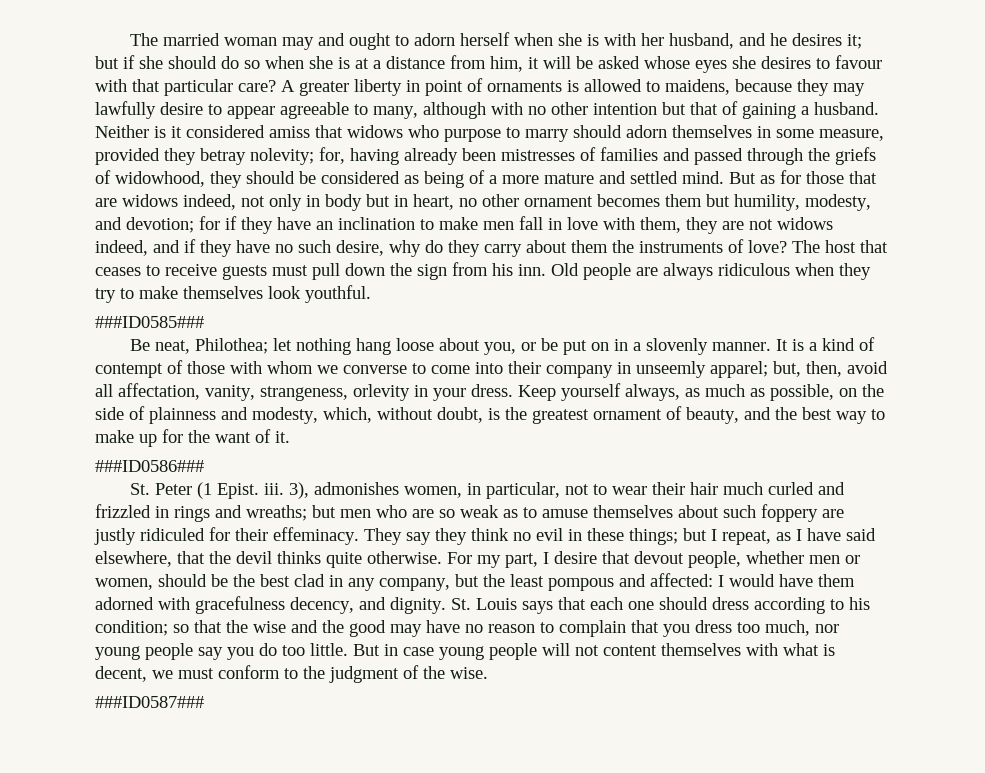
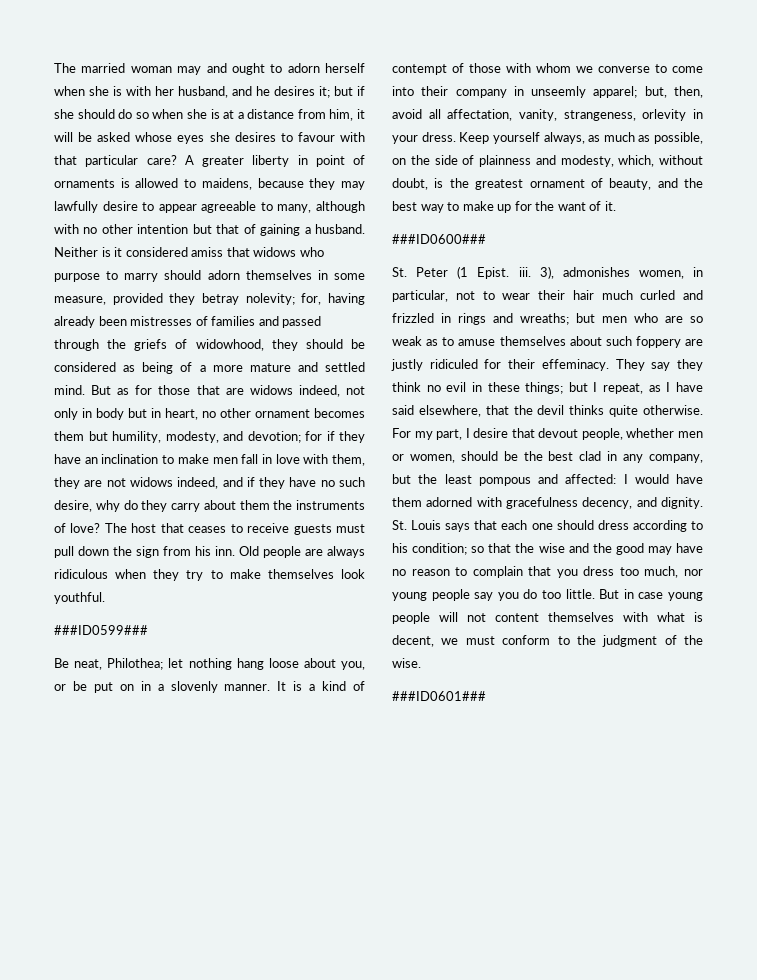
[95,316,204,328] ###ID0585### -> [54,625,148,635] ###ID0599###
[95,460,204,472] ###ID0586### -> [392,234,486,244] ###ID0600###
[95,696,204,708] ###ID0587### -> [392,691,486,701] ###ID0601###

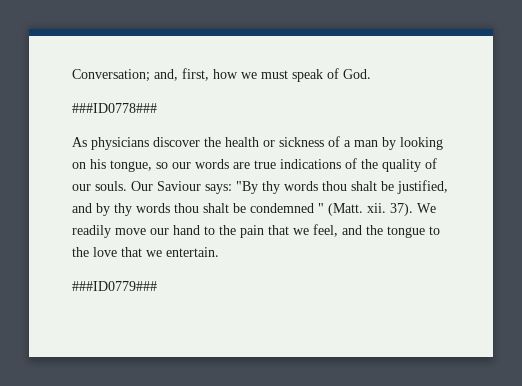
[54,63,365,75] [54,86,365,98] [54,109,365,121] [54,132,365,144] [54,155,365,167] [54,178,366,190] [54,201,365,213] [54,224,366,236] [54,247,324,257] [54,270,365,282] [54,293,365,305] [54,316,322,328] [54,339,365,351] [54,362,365,374] [54,385,365,397] [54,408,365,420] [54,431,365,443] [54,454,365,466] [54,477,366,489] [54,500,365,512] [54,523,366,535] [54,546,365,558] [54,569,365,581] [54,592,105,604] [54,625,148,635] [54,658,365,670] [54,681,365,693] [392,63,703,75] [392,86,703,98] [392,109,703,121] [392,132,703,144] [392,155,703,167] [392,178,703,190] [392,201,616,213] [392,234,486,244] [392,266,703,279] [392,290,703,302] [392,313,703,325] [392,336,703,348] [391,359,703,371] [392,382,703,394] [392,405,703,417] [392,428,703,440] [392,451,703,463] [392,474,703,486] [392,497,703,509] [392,520,703,532] [392,543,703,555] [392,566,704,578] [392,589,703,601] [392,612,703,624] [392,635,703,647] [392,658,421,668] [392,691,486,701] The married woman may and ought to adorn herself when she is with her husband, and he desires it; but if she should do so when she is at a distance from him, it will be asked whose eyes she desires to favour with that particular care? A greater liberty in point of ornaments is allowed to maidens, because they may lawfully desire to appear agreeable to many, although with no other intention but that of gaining a husband. Neither is it considered amiss that widows who purpose to marry should adorn themselves in some measure, provided they betray nolevity; for, having already been mistresses of families and passed through the griefs of widowhood, they should be considered as being of a more mature and settled mind. But as for those that are widows indeed, not only in body but in heart, no other ornament becomes them but humility, modesty, and devotion; for if they have an inclination to make men fall in love with them, they are not widows indeed, and if they have no such desire, why do they carry about them the instruments of love? The host that ceases to receive guests must pull down the sign from his inn. Old people are always ridiculous when they try to make themselves look youthful. // ###ID0599### // Be neat, Philothea; let nothing hang loose about you, or be put on in a slovenly manner. It is a kind of contempt of those with whom we converse to come into their company in unseemly apparel; but, then, avoid all affectation, vanity, strangeness, orlevity in your dress. Keep yourself always, as much as possible, on the side of plainness and modesty, which, without doubt, is the greatest ornament of beauty, and the best way to make up for the want of it. // ###ID0600### // St. Peter (1 Epist. iii. 3), admonishes women, in particular, not to wear their hair much curled and frizzled in rings and wreaths; but men who are so weak as to amuse themselves about such foppery are justly ridiculed for their effeminacy. They say they think no evil in these things; but I repeat, as I have said elsewhere, that the devil thinks quite otherwise. For my part, I desire that devout people, whether men or women, should be the best clad in any company, but the least pompous and affected: I would have them adorned with gracefulness decency, and dignity. St. Louis says that each one should dress according to his condition; so that the wise and the good may have no reason to complain that you dress too much, nor young people say you do too little. But in case young people will not content themselves with what is decent, we must conform to the judgment of the wise. // ###ID0601### -> [72,68,371,82] [72,103,157,113] [72,136,443,150] [72,158,437,172] [72,180,448,194] [72,203,436,216] [72,224,440,238] [72,247,219,257] [72,281,157,291] Conversation; and, first, how we must speak of God. // ###ID0778### // As physicians discover the health or sickness of a man by looking on his tongue, so our words are true indications of the quality of our souls. Our Saviour says: "By thy words thou shalt be justified, and by thy words thou shalt be condemned " (Matt. xii. 37). We readily move our hand to the pain that we feel, and the tongue to the love that we entertain. // ###ID0779###

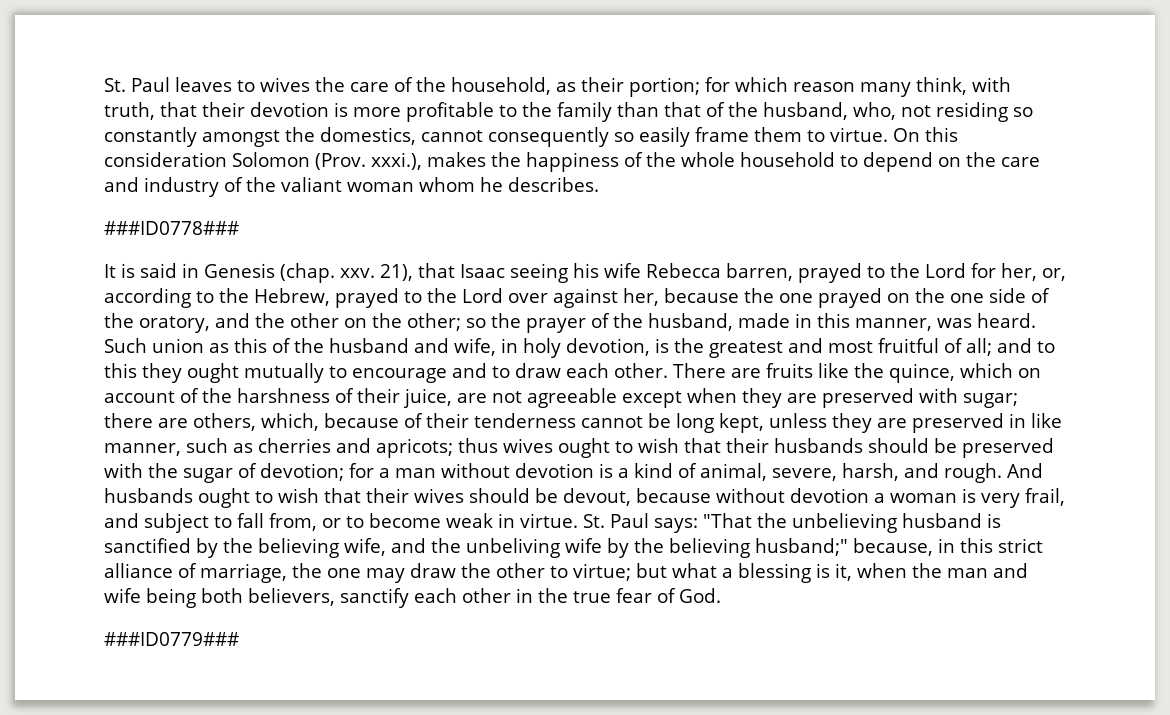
[72,68,371,82] [72,103,157,113] [72,136,443,150] [72,158,437,172] [72,180,448,194] [72,203,436,216] [72,224,440,238] [72,247,219,257] Conversation; and, first, how we must speak of God. // ###ID0778### // As physicians discover the health or sickness of a man by looking on his tongue, so our words are true indications of the quality of our souls. Our Saviour says: "By thy words thou shalt be justified, and by thy words thou shalt be condemned " (Matt. xii. 37). We readily move our hand to the pain that we feel, and the tongue to the love that we entertain. -> [104,77,1011,97] [104,102,1033,122] [104,127,958,147] [104,152,1040,172] [104,177,599,197] [104,221,239,235] [104,263,1066,283] [104,288,1050,308] [104,313,1036,333] [104,338,1055,358] [104,363,1041,383] [104,388,1018,408] [104,413,1062,433] [104,438,1054,458] [104,463,1043,483] [104,488,1065,508] [104,513,1001,533] [104,538,1043,558] [104,563,1028,583] [104,588,721,608] St. Paul leaves to wives the care of the household, as their portion; for which reason many think, with truth, that their devotion is more profitable to the family than that of the husband, who, not residing so constantly amongst the domestics, cannot consequently so easily frame them to virtue. On this consideration Solomon (Prov. xxxi.), makes the happiness of the whole household to depend on the care and industry of the valiant woman whom he describes. // ###ID0778### // It is said in Genesis (chap. xxv. 21), that Isaac seeing his wife Rebecca barren, prayed to the Lord for her, or, according to the Hebrew, prayed to the Lord over against her, because the one prayed on the one side of the oratory, and the other on the other; so the prayer of the husband, made in this manner, was heard. Such union as this of the husband and wife, in holy devotion, is the greatest and most fruitful of all; and to this they ought mutually to encourage and to draw each other. There are fruits like the quince, which on account of the harshness of their juice, are not agreeable except when they are preserved with sugar; there are others, which, because of their tenderness cannot be long kept, unless they are preserved in like manner, such as cherries and apricots; thus wives ought to wish that their husbands should be preserved with the sugar of devotion; for a man without devotion is a kind of animal, severe, harsh, and rough. And husbands ought to wish that their wives should be devout, because without devotion a woman is very frail, and subject to fall from, or to become weak in virtue. St. Paul says: "That the unbelieving husband is sanctified by the believing wife, and the unbeliving wife by the believing husband;" because, in this strict alliance of marriage, the one may draw the other to virtue; but what a blessing is it, when the man and wife being both believers, sanctify each other in the true fear of God.

